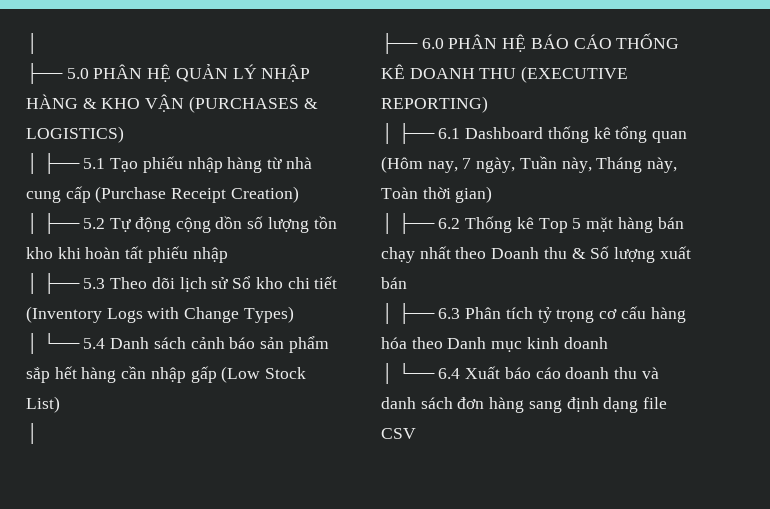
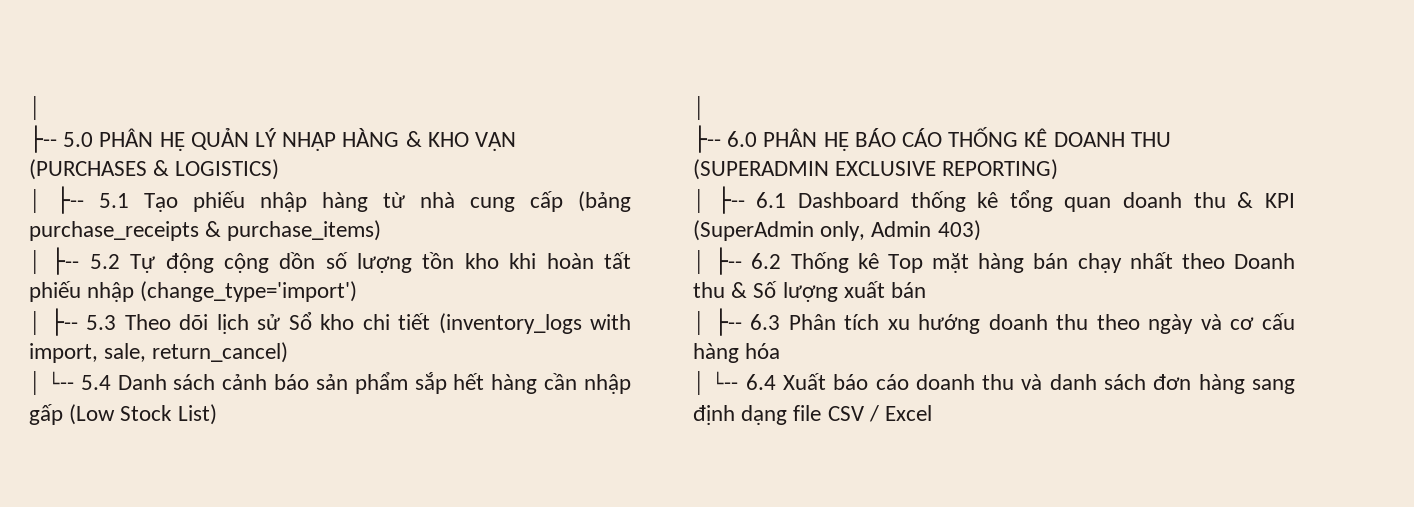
[26,33,38,54] [26,63,63,84] │ // ├── -> [29,96,41,120] [29,125,57,153] │ // ├--
[42,153,80,174] ├── -> [56,186,84,214] ├--
[95,186,299,203] [26,213,80,234] (Purchase Receipt Creation) // │ ├── -> [578,191,631,212] [29,220,382,241] [29,247,80,275] (bảng purchase_receipts & purchase_items) // │ ├--
[26,273,80,294] // │ ├── -> [140,281,358,302] [29,308,78,336] (change_type='import') // │ ├--
[26,306,294,323] [26,333,80,354] (Inventory Logs with Change Types) // │ └── -> [438,313,631,334] [29,342,289,363] [29,371,74,395] (inventory_logs with import, sale, return_cancel) // │ └--
[381,33,418,54] ├── -> [693,125,721,153] ├--
[521,66,629,83] (EXECUTIVE -> [693,159,937,180] (SUPERADMIN EXCLUSIVE
[397,123,435,144] ├── -> [716,186,745,214] ├--
[381,156,678,173] [381,186,493,203] [381,213,435,234] (Hôm nay, 7 ngày, Tuần này, Tháng này, Toàn thời gian) // │ ├── -> [1123,192,1295,208] [693,220,981,241] [693,247,743,275] doanh thu & KPI (SuperAdmin only, Admin 403) // │ ├--
[572,218,582,229] 5 -> (923, 263) none
[397,303,435,324] ├── -> [713,308,742,336] ├--
[537,307,595,323] tỷ trọng -> [887,314,1222,334] xu hướng doanh thu theo ngày và
[411,337,608,352] [381,363,435,384] theo Danh mục kinh doanh // │ └── -> [693,371,739,395] // │ └--
(416, 433) none -> [868,405,933,422] / Excel

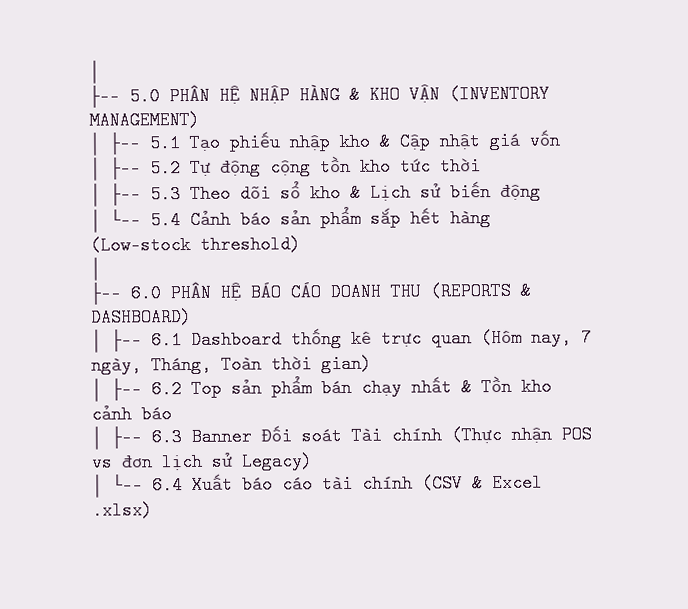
[190,128,278,150] QUẢN LÝ -> (240, 95) none
[29,159,280,180] (PURCHASES & LOGISTICS) -> [449,84,550,104] [89,110,200,130] (INVENTORY MANAGEMENT)
[322,191,631,212] [29,220,382,241] hàng từ nhà cung cấp (bảng purchase_receipts & purchase_items) -> [339,129,561,152] kho & Cập nhật giá vốn
[279,252,631,273] [29,281,358,302] dồn số lượng tồn kho khi hoàn tất phiếu nhập (change_type='import') -> [320,155,481,177] tồn kho tức thời
[216,312,631,334] [29,342,289,363] lịch sử Sổ kho chi tiết (inventory_logs with import, sale, return_cancel) -> [280,181,541,203] sổ kho & Lịch sử biến động
[117,374,268,390] Danh sách cảnh -> [190,210,231,229] Cảnh
[544,373,632,394] [29,404,217,425] cần nhập gấp (Low Stock List) -> [90,235,301,255] (Low-stock threshold)
[948,127,1171,147] [693,159,1059,180] THỐNG KÊ DOANH THU (SUPERADMIN EXCLUSIVE REPORTING) -> [330,281,531,302] [91,307,192,327] DOANH THU (REPORTS & DASHBOARD)
[1009,190,1295,212] [693,220,981,241] [693,247,1295,275] [693,281,927,302] [693,308,1295,336] [693,343,781,363] tổng quan doanh thu & KPI (SuperAdmin only, Admin 403) // │ ├-- 6.2 Thống kê Top mặt hàng bán chạy nhất theo Doanh thu & Số lượng xuất bán // │ ├-- 6.3 Phân tích xu hướng doanh thu theo ngày và cơ cấu hàng hóa -> [381,328,592,348] [91,354,372,375] [91,375,552,402] [91,405,172,424] [91,425,592,450] [91,452,313,472] trực quan (Hôm nay, 7 ngày, Tháng, Toàn thời gian) // │ ├-- 6.2 Top sản phẩm bán chạy nhất & Tồn kho cảnh báo // │ ├-- 6.3 Banner Đối soát Tài chính (Thực nhận POS vs đơn lịch sử Legacy)
[915,374,1295,394] [693,405,933,425] doanh thu và danh sách đơn hàng sang định dạng file CSV / Excel -> [322,473,543,494] [92,501,153,520] tài chính (CSV & Excel .xlsx)

